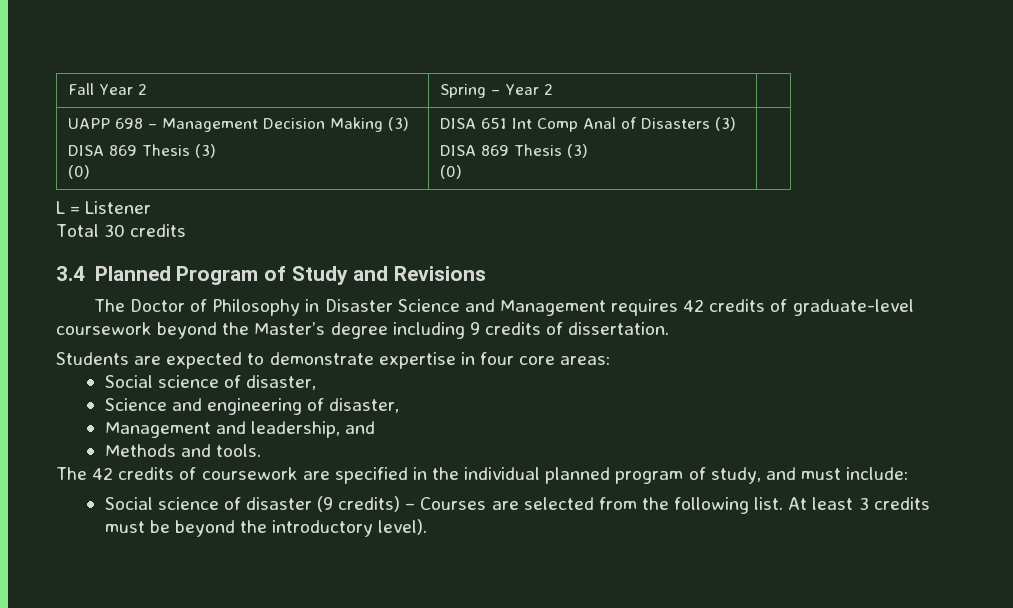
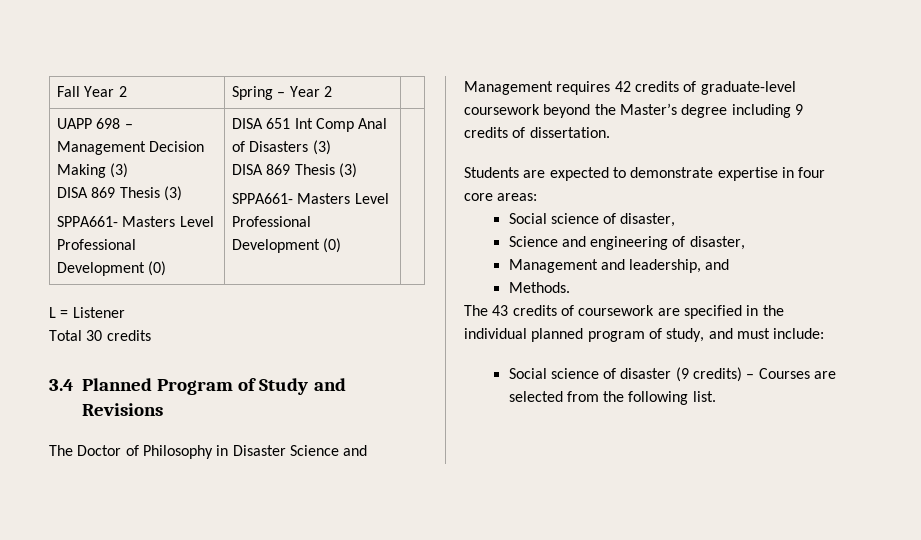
(217, 151) none -> [57,216,214,227] [57,239,137,250] [57,262,146,276] SPPA661- Masters Level Professional Development
(589, 151) none -> [232,193,389,204] [232,216,312,227] [232,239,321,253] SPPA661- Masters Level Professional Development
[104,444,261,457] [56,467,114,480] Methods and tools. // The 42 -> [508,282,570,293] [464,305,509,316] Methods. // The 43
[788,497,930,510] [104,519,428,537] At least 3 credits must be beyond the introductory level). -> (716, 396) none

